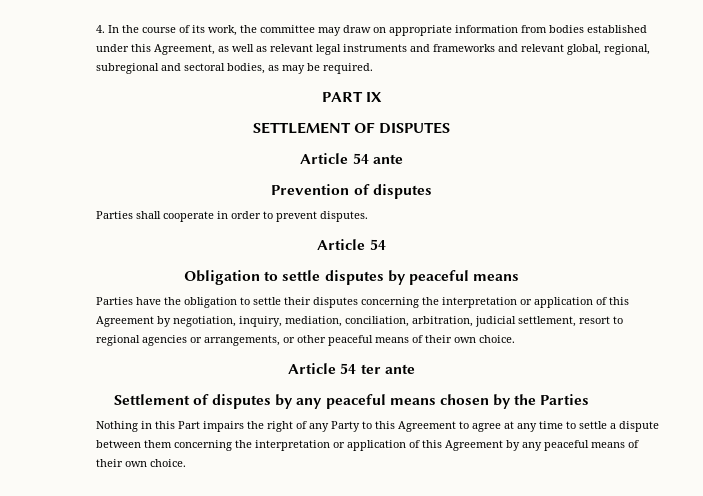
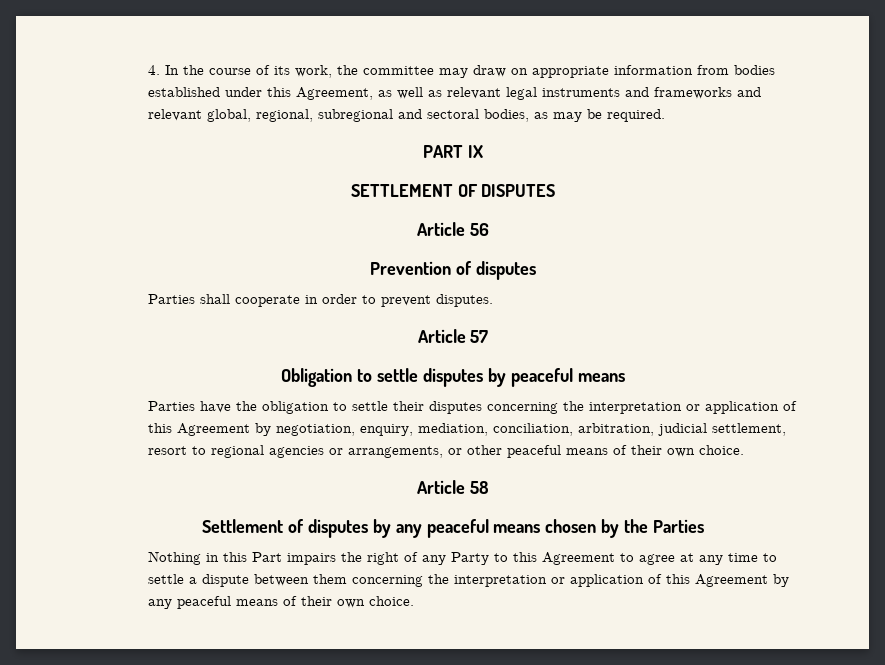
[352,153,403,164] 54 ante -> [469,223,489,236] 56
[369,239,386,250] 54 -> [470,330,489,343] 57
[239,316,283,327] inquiry, -> [359,424,413,436] enquiry,
[340,363,415,374] 54 ter ante -> [469,481,489,494] 58

